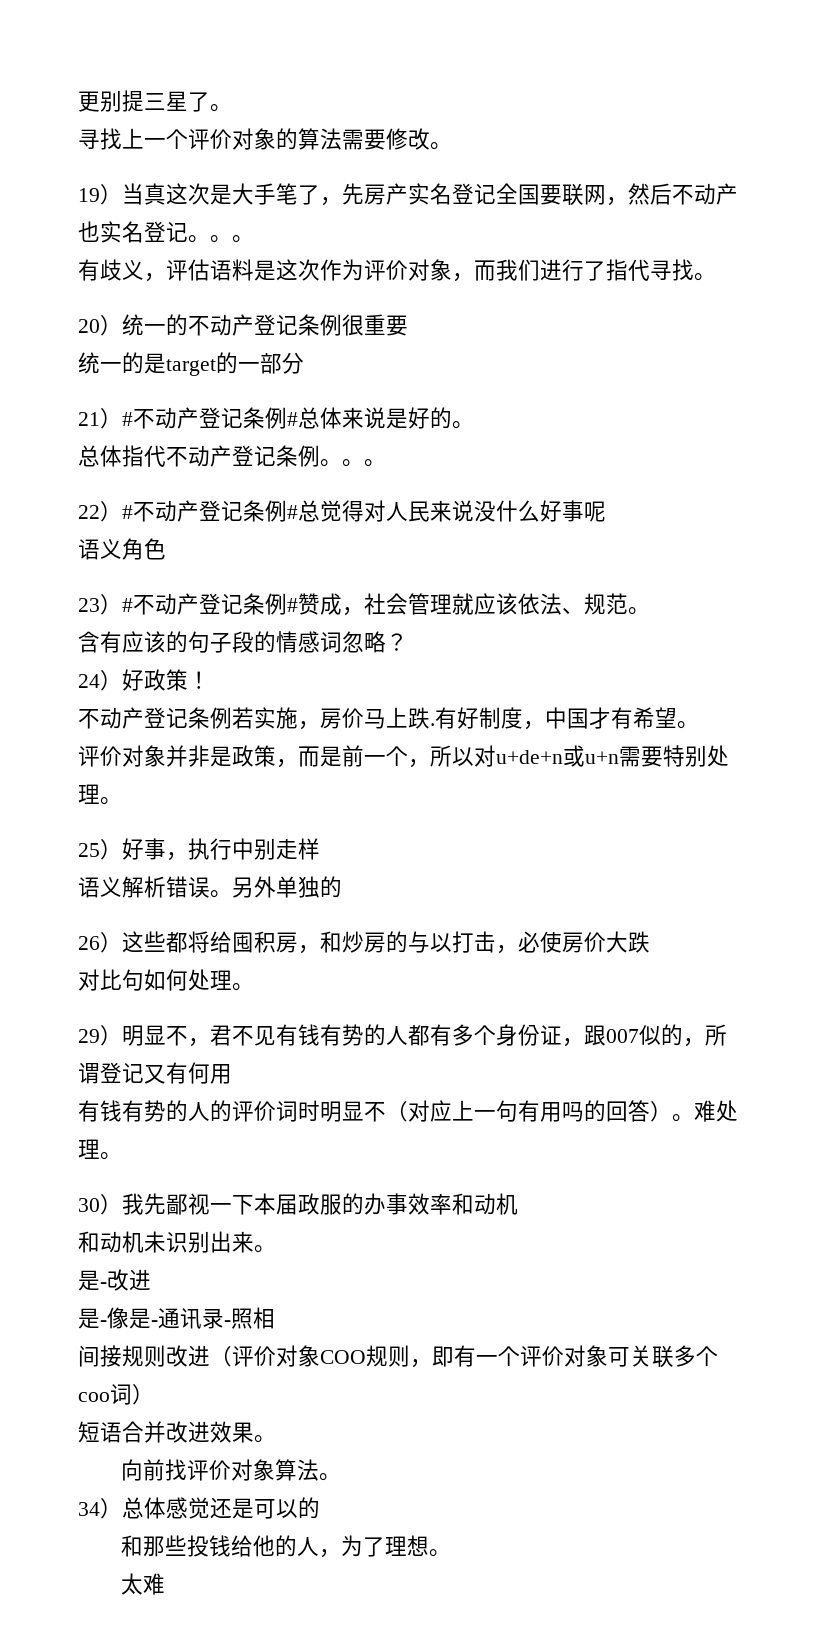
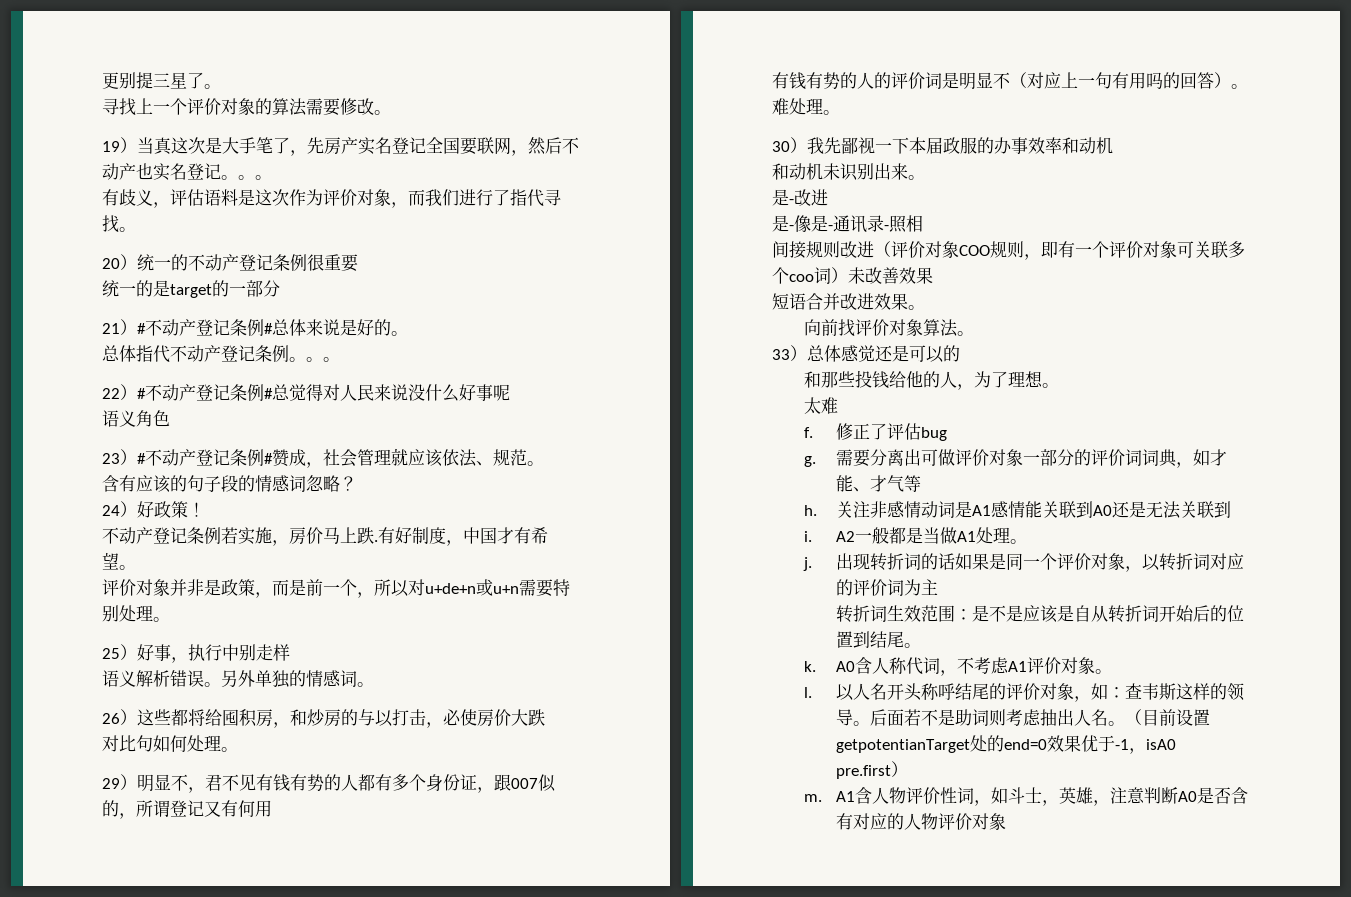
(342, 887) none -> [306,670,374,687] 情感词。
[298,1100,320,1121] 时 -> [942,72,959,89] 是
(154, 1394) none -> [848,267,933,284] 未改善效果
[78,1502,100,1516] 34 -> [772,349,790,360] 33
(165, 1584) none -> [804,423,948,441] [804,449,1228,468] [836,475,922,492] [804,501,1232,519] [804,527,1028,544] [803,553,1245,572] [836,579,939,596] [836,605,1245,623] [836,631,922,648] [804,657,1113,676] [804,683,1246,702] [836,709,1211,726] [836,735,1177,754] [836,761,909,779] [804,787,1249,806] [836,813,1007,830] // f.修正了评估bug // g.需要分离出可做评价对象一部分的评价词词典，如才能、才气等 // h.关注非感情动词是A1感情能关联到A0还是无法关联到 // i. A2一般都是当做A1处理。 // j.出现转折词的话如果是同一个评价对象，以转折词对应的评价词为主 // 转折词生效范围：是不是应该是自从转折词开始后的位置到结尾。 // k. A0含人称代词，不考虑A1评价对象。 // l.以人名开头称呼结尾的评价对象，如：查韦斯这样的领导。后面若不是助词则考虑抽出人名。（目前设置getpotentianTarget处的end=0效果优于-1，isA0 pre.first） // m. A1含人物评价性词，如斗士，英雄，注意判断A0是否含有对应的人物评价对象

